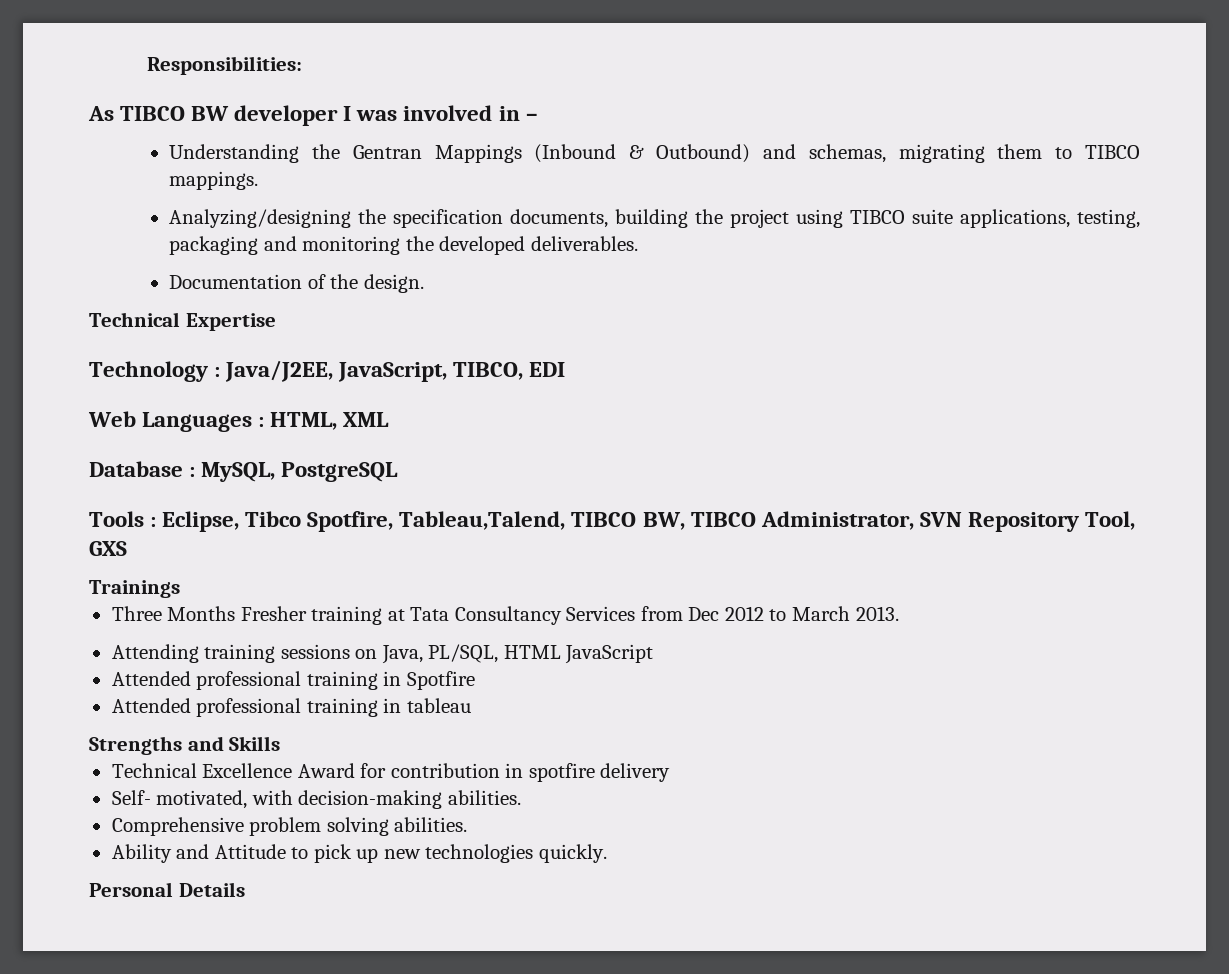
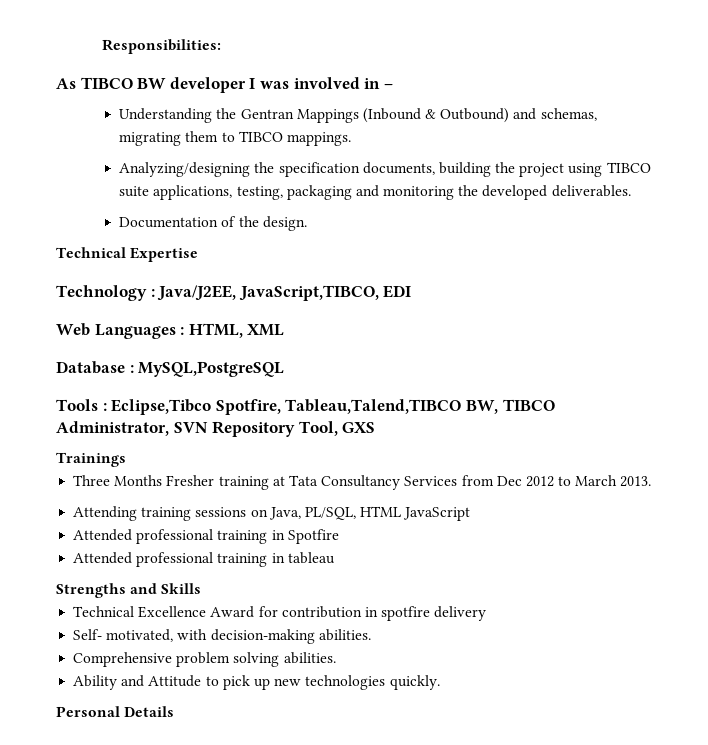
[338,362,524,382] JavaScript, TIBCO, -> [238,285,379,301] JavaScript,TIBCO,
[201,462,399,482] MySQL, PostgreSQL -> [138,361,285,377] MySQL,PostgreSQL
[162,511,637,532] Eclipse, Tibco Spotfire, Tableau,Talend, TIBCO -> [111,399,462,415] Eclipse,Tibco Spotfire, Tableau,Talend,TIBCO

